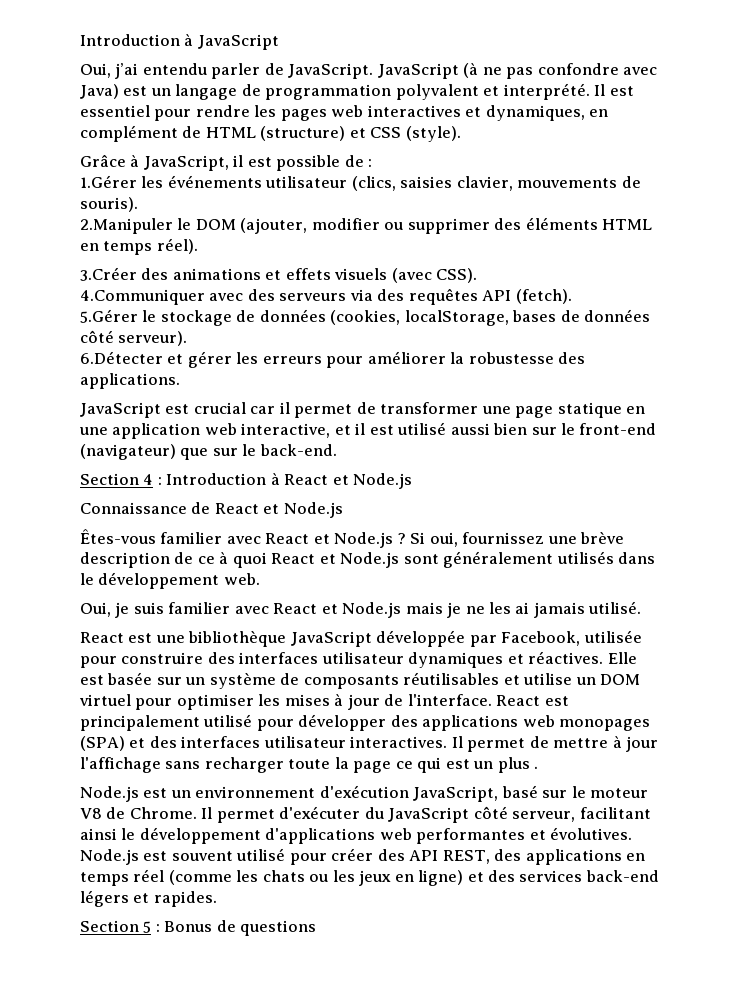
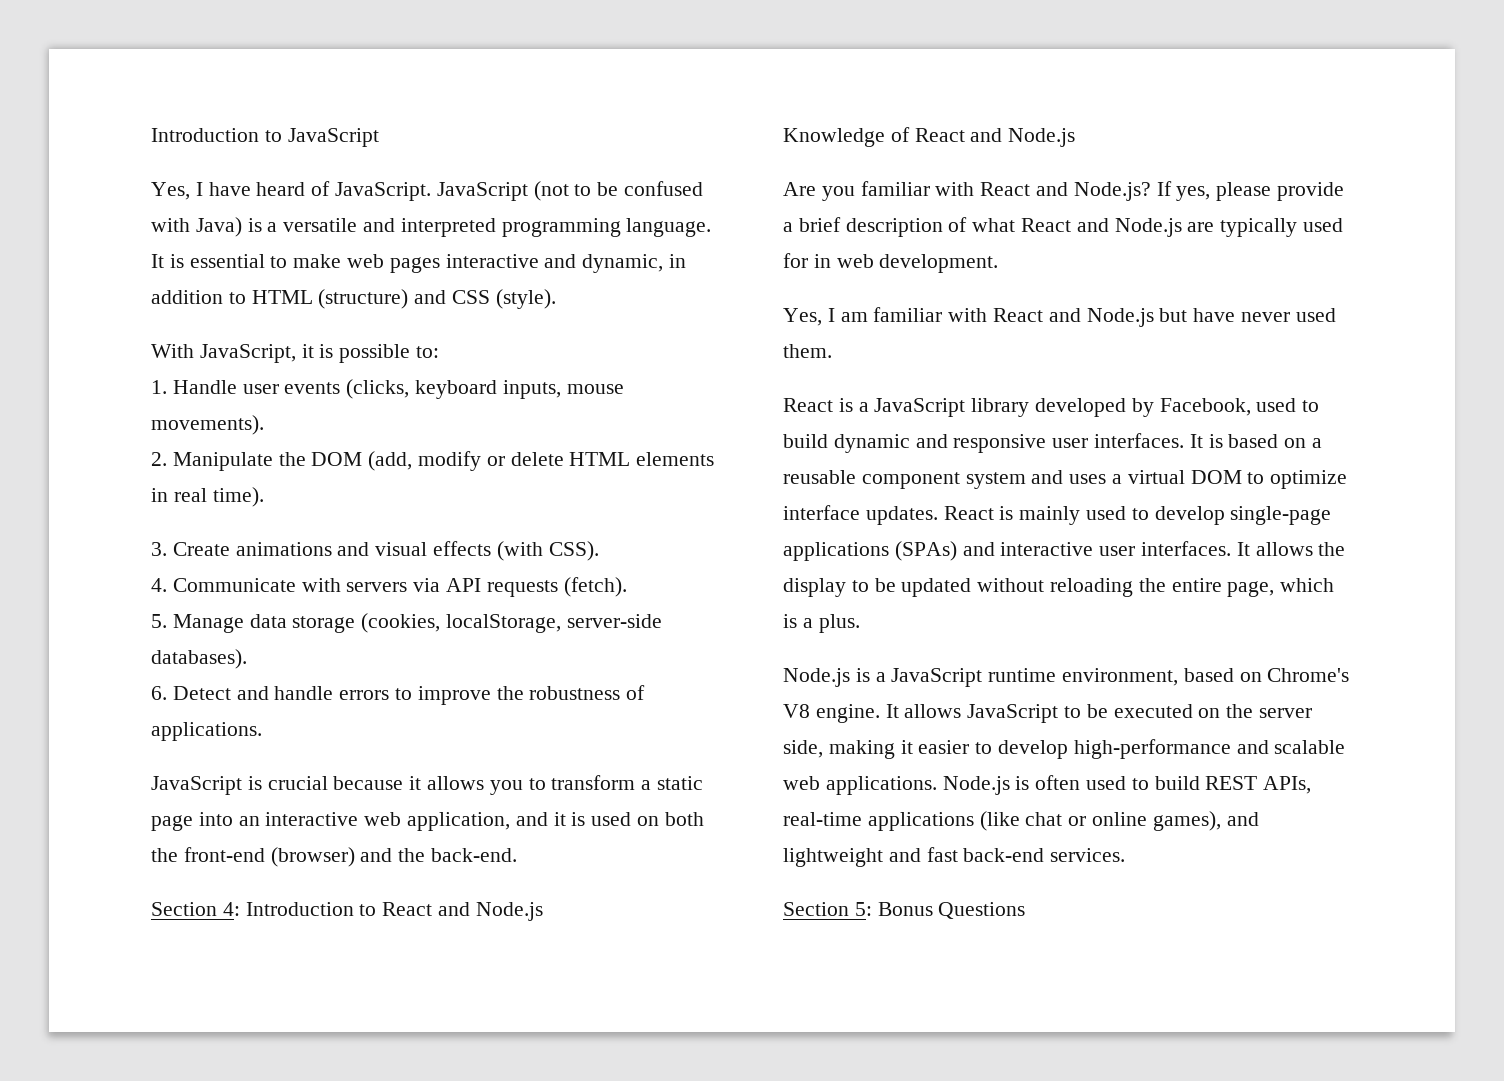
[80,33,194,46] Introduction à -> [151,128,282,142] Introduction to
[80,62,658,79] [80,83,634,100] [80,105,609,121] [80,125,202,142] Oui, j’ai entendu parler de JavaScript. JavaScript (à ne pas confondre avec Java) est un langage de programmation polyvalent et interprété. Il est essentiel pour rendre les pages web interactives et dynamiques, en complément de -> [151,181,704,201] [151,217,712,237] [151,254,687,273] [151,290,246,304] Yes, I have heard of JavaScript. JavaScript (not to be confused with Java) is a versatile and interpreted programming language. It is essential to make web pages interactive and dynamic, in addition to
[349,128,366,138] et -> [414,290,447,304] and
[80,154,373,171] [80,175,641,191] [80,197,138,212] [80,217,653,234] [80,238,198,255] [80,267,478,283] [80,288,572,305] [80,309,651,326] [80,330,188,346] [80,351,586,368] [80,373,180,389] [80,402,646,418] [79,422,657,439] [80,444,337,460] [80,472,413,489] [80,502,343,518] [80,529,625,548] [80,551,656,568] [80,572,260,589] [80,601,642,618] [80,630,642,647] [80,651,637,668] [80,672,641,689] [79,693,569,710] [80,714,651,731] [80,735,659,752] [80,757,539,773] [80,785,649,802] [80,806,651,823] [80,827,633,844] [80,848,646,865] [80,869,659,886] [80,890,217,907] [80,920,317,936] Grâce à JavaScript, il est possible de : // 1.Gérer les événements utilisateur (clics, saisies clavier, mouvements de souris). // 2.Manipuler le DOM (ajouter, modifier ou supprimer des éléments HTML en temps réel). // 3.Créer des animations et effets visuels (avec CSS). // 4.Communiquer avec des serveurs via des requêtes API (fetch). // 5.Gérer le stockage de données (cookies, localStorage, bases de données côté serveur). // 6.Détecter et gérer les erreurs pour améliorer la robustesse des applications. // JavaScript est crucial car il permet de transformer une page statique en une application web interactive, et il est utilisé aussi bien sur le front-end (navigateur) que sur le back-end. // Section 4 : Introduction à React et Node.js // Connaissance de React et Node.js // Êtes-vous familier avec React et Node.js ? Si oui, fournissez une brève description de ce à quoi React et Node.js sont généralement utilisés dans le développement web. // Oui, je suis familier avec React et Node.js mais je ne les ai jamais utilisé. // React est une bibliothèque JavaScript développée par Facebook, utilisée pour construire des interfaces utilisateur dynamiques et réactives. Elle est basée sur un système de composants réutilisables et utilise un DOM virtuel pour optimiser les mises à jour de l'interface. React est principalement utilisé pour développer des applications web monopages (SPA) et des interfaces utilisateur interactives. Il permet de mettre à jour l'affichage sans recharger toute la page ce qui est un plus . // Node.js est un environnement d'exécution JavaScript, basé sur le moteur V8 de Chrome. Il permet d'exécuter du JavaScript côté serveur, facilitant ainsi le développement d'applications web performantes et évolutives. Node.js est souvent utilisé pour créer des API REST, des applications en temps réel (comme les chats ou les jeux en ligne) et des services back-end légers et rapides. // Section 5 : Bonus de questions -> [151,344,440,363] [151,379,624,399] [151,415,264,435] [151,451,715,471] [151,487,264,507] [151,541,599,561] [151,577,627,597] [151,613,662,633] [151,649,247,669] [151,685,646,705] [151,722,262,741] [151,775,704,795] [151,812,704,831] [151,847,518,867] [151,902,543,921] [783,127,1076,147] [783,181,1345,201] [783,217,1344,237] [783,253,999,273] [783,307,1336,327] [783,344,832,358] [783,398,1320,417] [783,433,1323,453] [783,470,1348,489] [783,505,1332,525] [783,541,1346,561] [783,578,1335,597] [783,614,860,633] [783,668,1350,687] [783,704,1313,723] [783,739,1346,759] [783,775,1312,795] [783,811,1259,831] [783,847,1126,867] [783,902,1026,919] With JavaScript, it is possible to: // 1. Handle user events (clicks, keyboard inputs, mouse movements). // 2. Manipulate the DOM (add, modify or delete HTML elements in real time). // 3. Create animations and visual effects (with CSS). // 4. Communicate with servers via API requests (fetch). // 5. Manage data storage (cookies, localStorage, server-side databases). // 6. Detect and handle errors to improve the robustness of applications. // JavaScript is crucial because it allows you to transform a static page into an interactive web application, and it is used on both the front-end (browser) and the back-end. // Section 4: Introduction to React and Node.js // Knowledge of React and Node.js // Are you familiar with React and Node.js? If yes, please provide a brief description of what React and Node.js are typically used for in web development. // Yes, I am familiar with React and Node.js but have never used them. // React is a JavaScript library developed by Facebook, used to build dynamic and responsive user interfaces. It is based on a reusable component system and uses a virtual DOM to optimize interface updates. React is mainly used to develop single-page applications (SPAs) and interactive user interfaces. It allows the display to be updated without reloading the entire page, which is a plus. // Node.js is a JavaScript runtime environment, based on Chrome's V8 engine. It allows JavaScript to be executed on the server side, making it easier to develop high-performance and scalable web applications. Node.js is often used to build REST APIs, real-time applications (like chat or online games), and lightweight and fast back-end services. // Section 5: Bonus Questions

